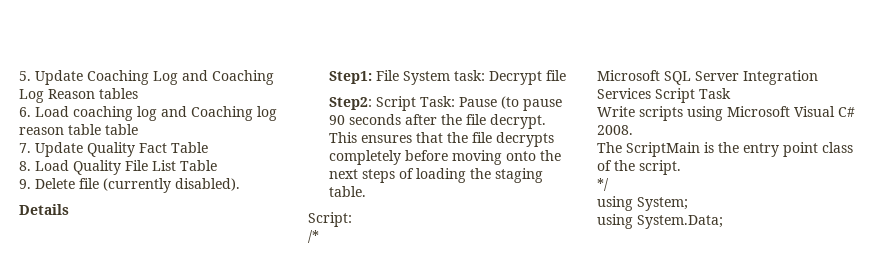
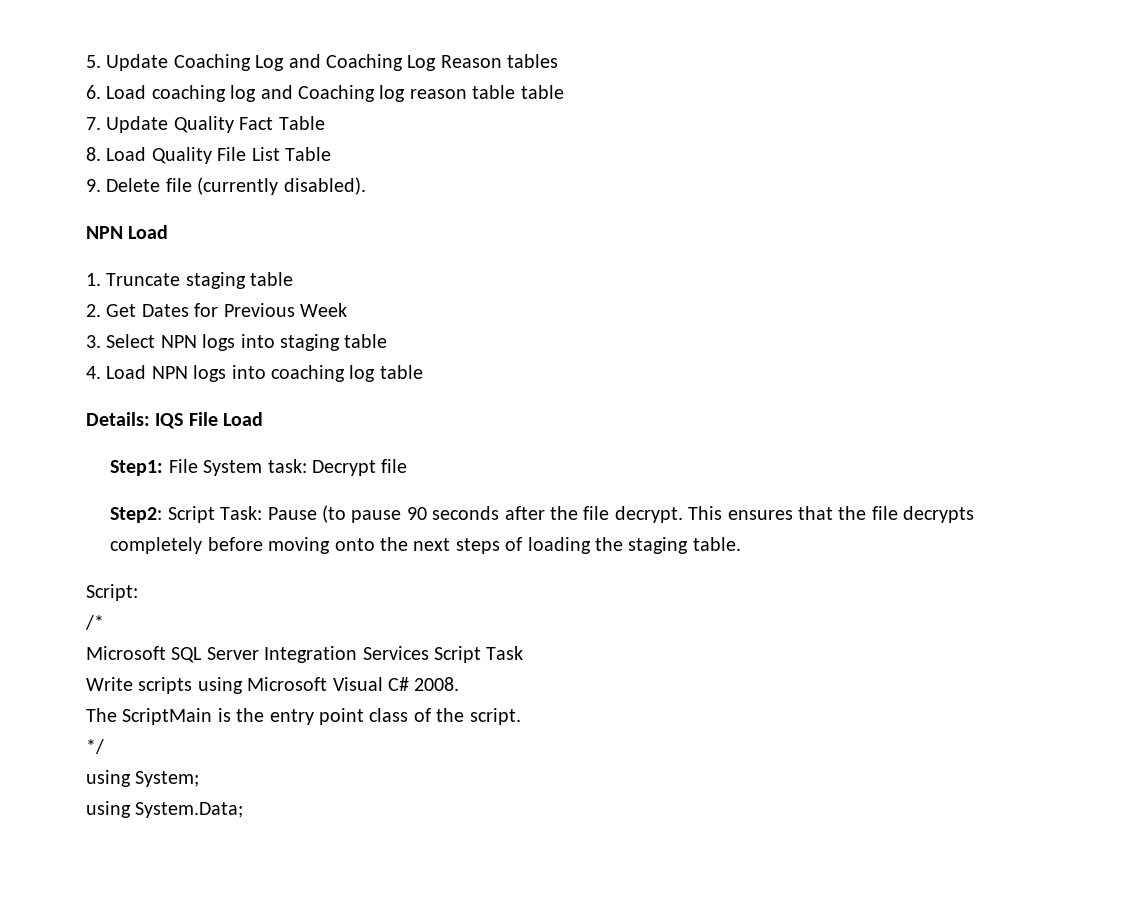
[19,204,69,215] Details -> [86,225,169,239] [86,272,294,289] [86,303,347,317] [86,334,388,351] [86,365,423,382] [86,412,264,429] NPN Load // 1. Truncate staging table // 2. Get Dates for Previous Week // 3. Select NPN logs into staging table // 4. Load NPN logs into coaching log table // Details: IQS File Load

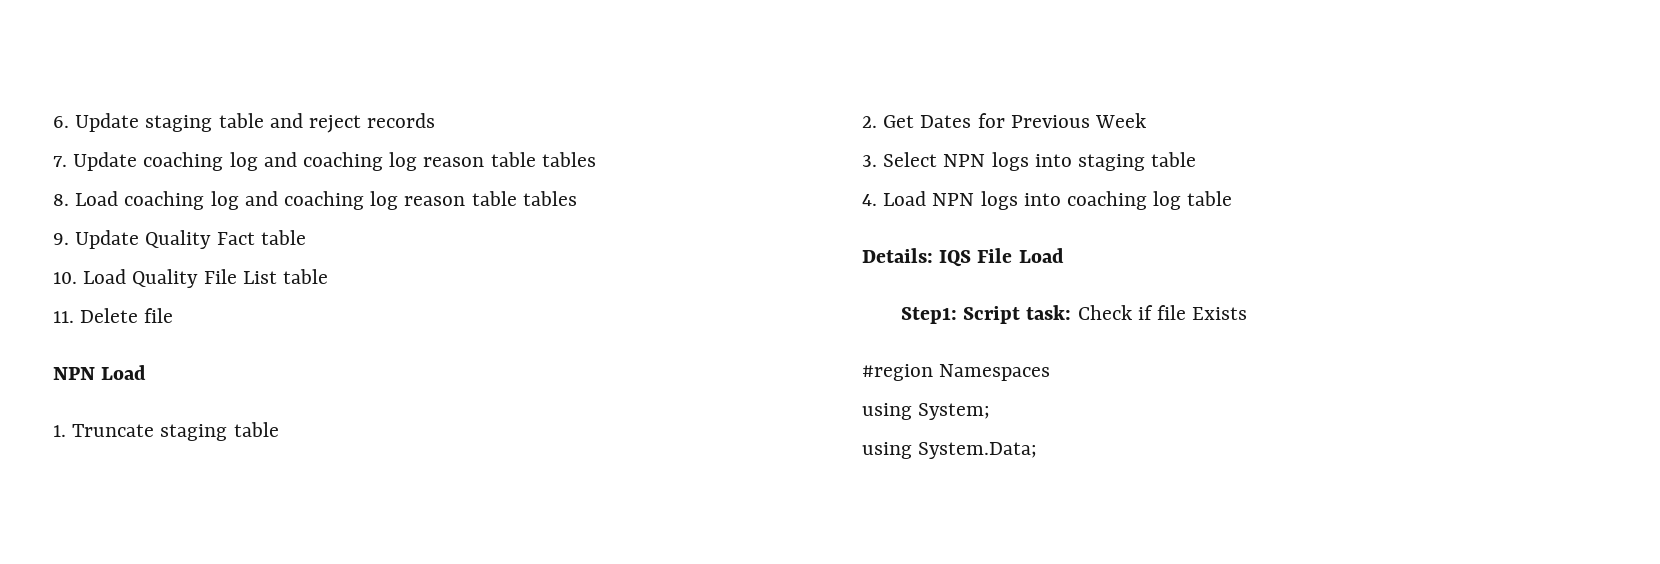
[86,54,559,71] [86,85,101,99] 5. Update Coaching Log and Coaching Log Reason tables // 6. -> [53,113,436,133] [53,152,596,171] [53,194,69,206] 6. Update staging table and reject records // 7. Update coaching log and coaching log reason table tables // 8.
[298,85,564,102] [86,117,101,130] Coaching log reason table table // 7. -> [284,191,577,210] [53,233,69,245] coaching log reason table tables // 9.
[278,116,325,130] [86,147,101,161] Table // 8. -> [260,230,306,245] [53,272,77,284] table // 10.
[285,147,331,161] [86,179,101,192] Table // 9. -> [283,269,329,284] [53,311,74,323] table // 11.
[197,177,366,195] (currently disabled). -> (174, 315) none
[168,459,408,476] [110,505,975,523] [110,537,741,554] [86,584,138,601] [85,615,104,630] [86,646,524,663] [86,677,460,694] [86,708,521,725] [86,739,104,754] File System task: Decrypt file // Step2: Script Task: Pause (to pause 90 seconds after the file decrypt. This ensures that the file decrypts completely before moving onto the next steps of loading the staging table. // Script: // /* // Microsoft SQL Server Integration Services Script Task // Write scripts using Microsoft Visual C# 2008. // The ScriptMain is the entry point class of the script. // */ -> [963,305,1248,324] [862,364,1051,381] Script task: Check if file Exists // #region Namespaces

